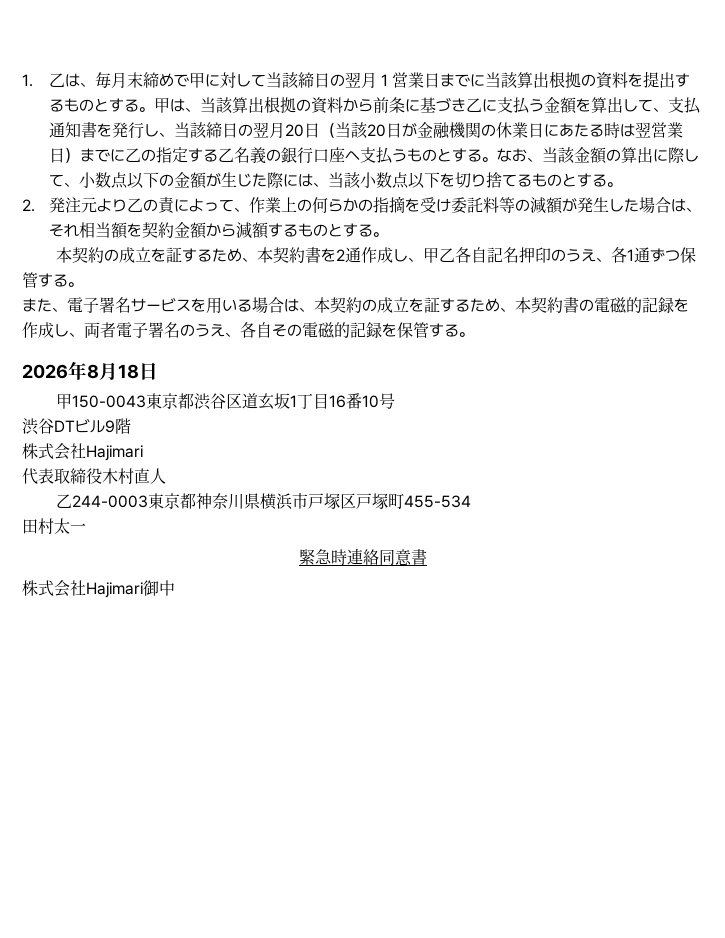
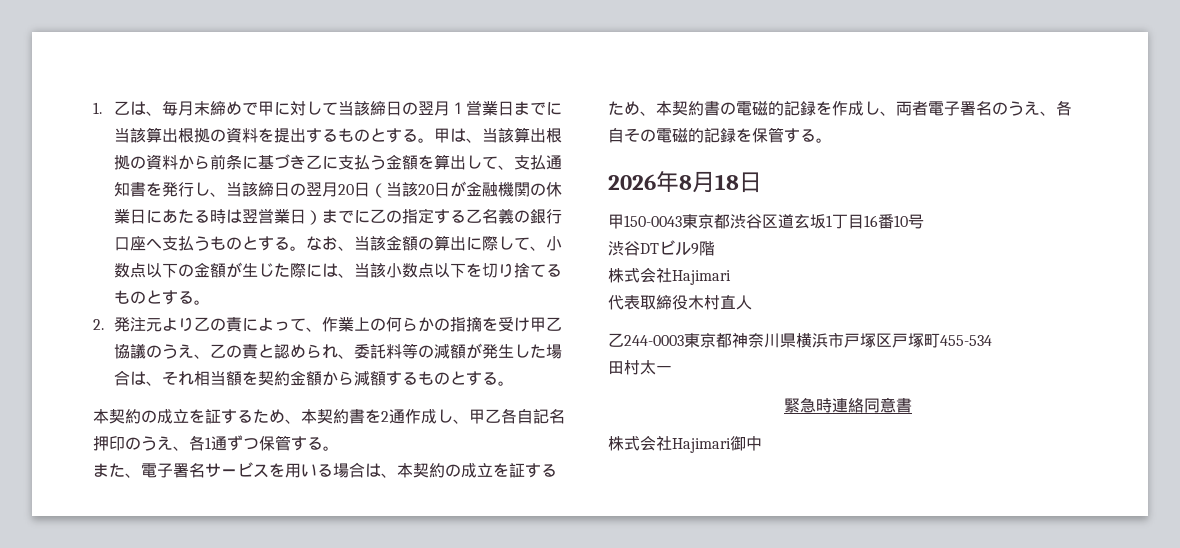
(451, 205) none -> [529,317,562,332] [113,344,354,359] 甲乙協議のうえ、乙の責と認められ、

